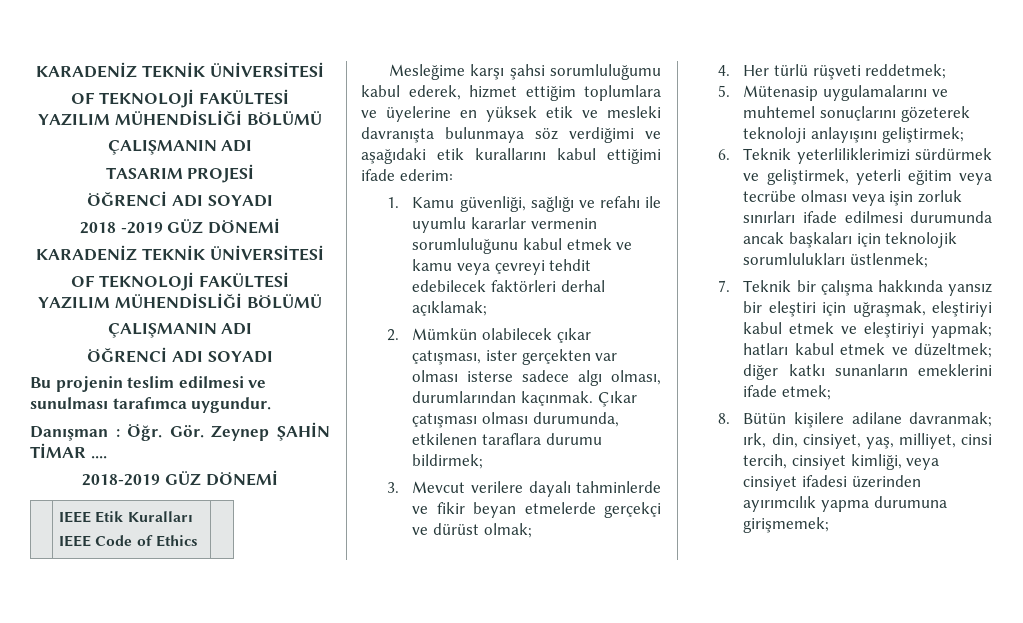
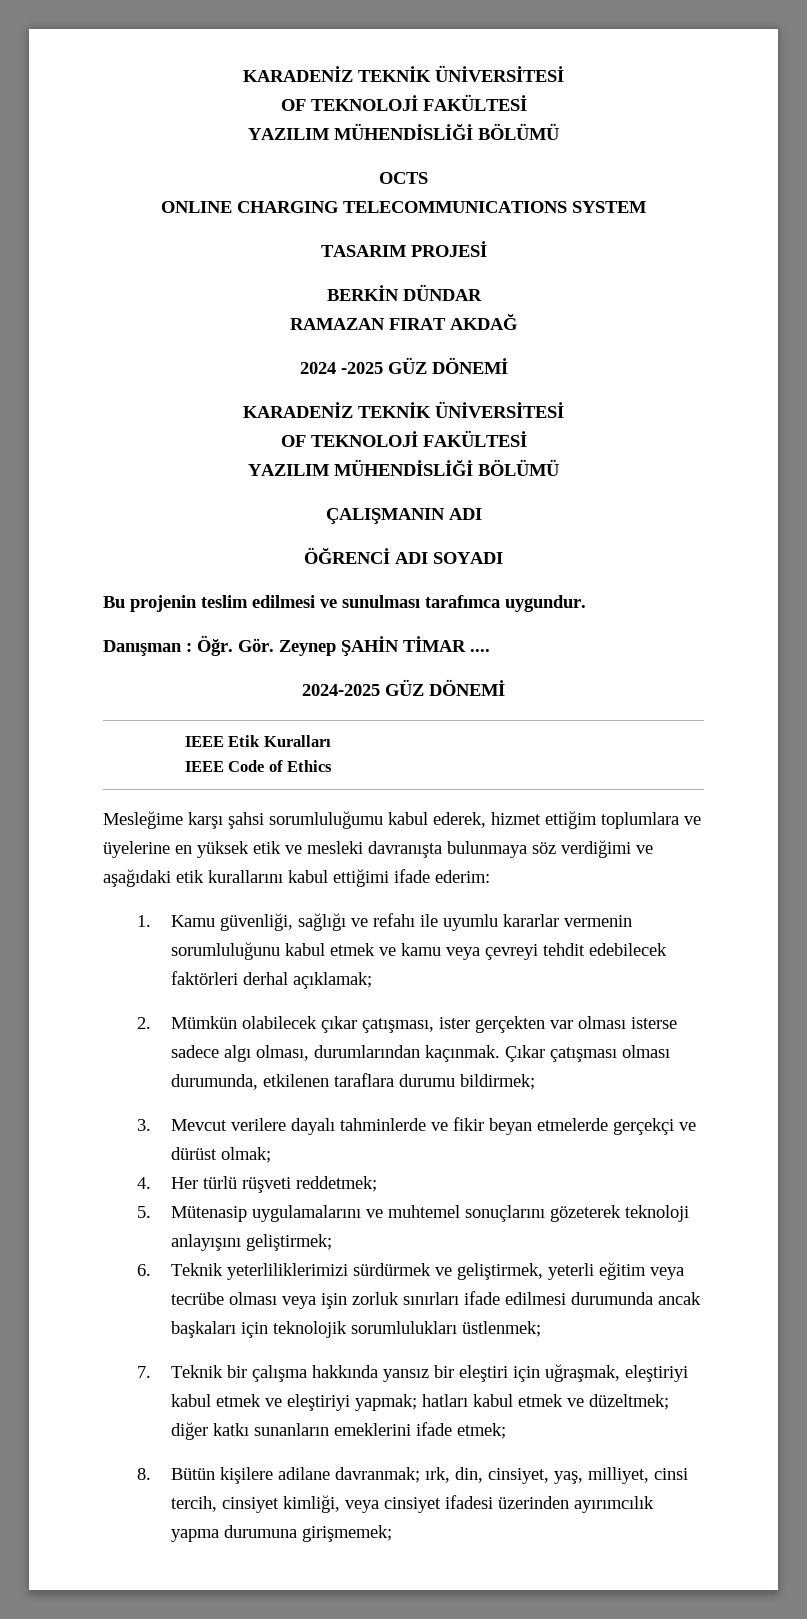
[36,62,324,78] [71,89,289,108] [38,110,322,126] [107,140,253,155] [105,164,255,183] [87,191,273,207] [80,222,163,234] KARADENİZ TEKNİK ÜNİVERSİTESİ // OF TEKNOLOJİ FAKÜLTESİ // YAZILIM MÜHENDİSLİĞİ BÖLÜMÜ // ÇALIŞMANIN ADI // TASARIM PROJESİ // ÖĞRENCİ ADI SOYADI // 2018 -2019 -> [243,65,564,82] [280,94,527,111] [248,123,559,140] [379,172,428,184] [161,201,646,213] [320,241,487,257] [326,284,482,301] [290,314,517,330] [299,362,383,374] KARADENİZ TEKNİK ÜNİVERSİTESİ // OF TEKNOLOJİ FAKÜLTESİ // YAZILIM MÜHENDİSLİĞİ BÖLÜMÜ // OCTS // ONLINE CHARGING TELECOMMUNICATIONS SYSTEM // TASARIM PROJESİ // BERKİN DÜNDAR // RAMAZAN FIRAT AKDAĞ // 2024 -2025
[82,474,161,486] 2018-2019 -> [302,684,380,696] 2024-2025

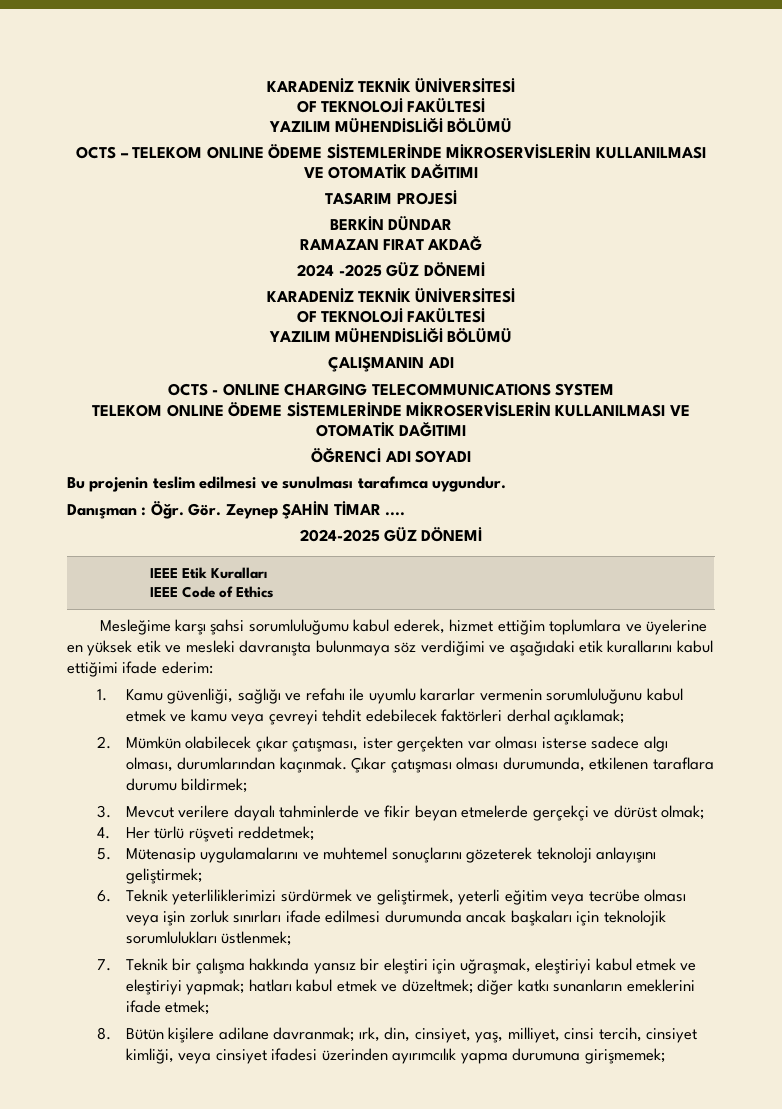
[161,201,646,213] // ONLINE CHARGING TELECOMMUNICATIONS SYSTEM -> [120,144,706,159] [303,164,479,179] – TELEKOM ONLINE ÖDEME SİSTEMLERİNDE MİKROSERVİSLERİN KULLANILMASI VE OTOMATİK DAĞITIMI
(482, 514) none -> [167,383,615,396] [92,402,690,417] [315,422,467,437] // OCTS - ONLINE CHARGING TELECOMMUNICATIONS SYSTEM // TELEKOM ONLINE ÖDEME SİSTEMLERİNDE MİKROSERVİSLERİN KULLANILMASI VE OTOMATİK DAĞITIMI

